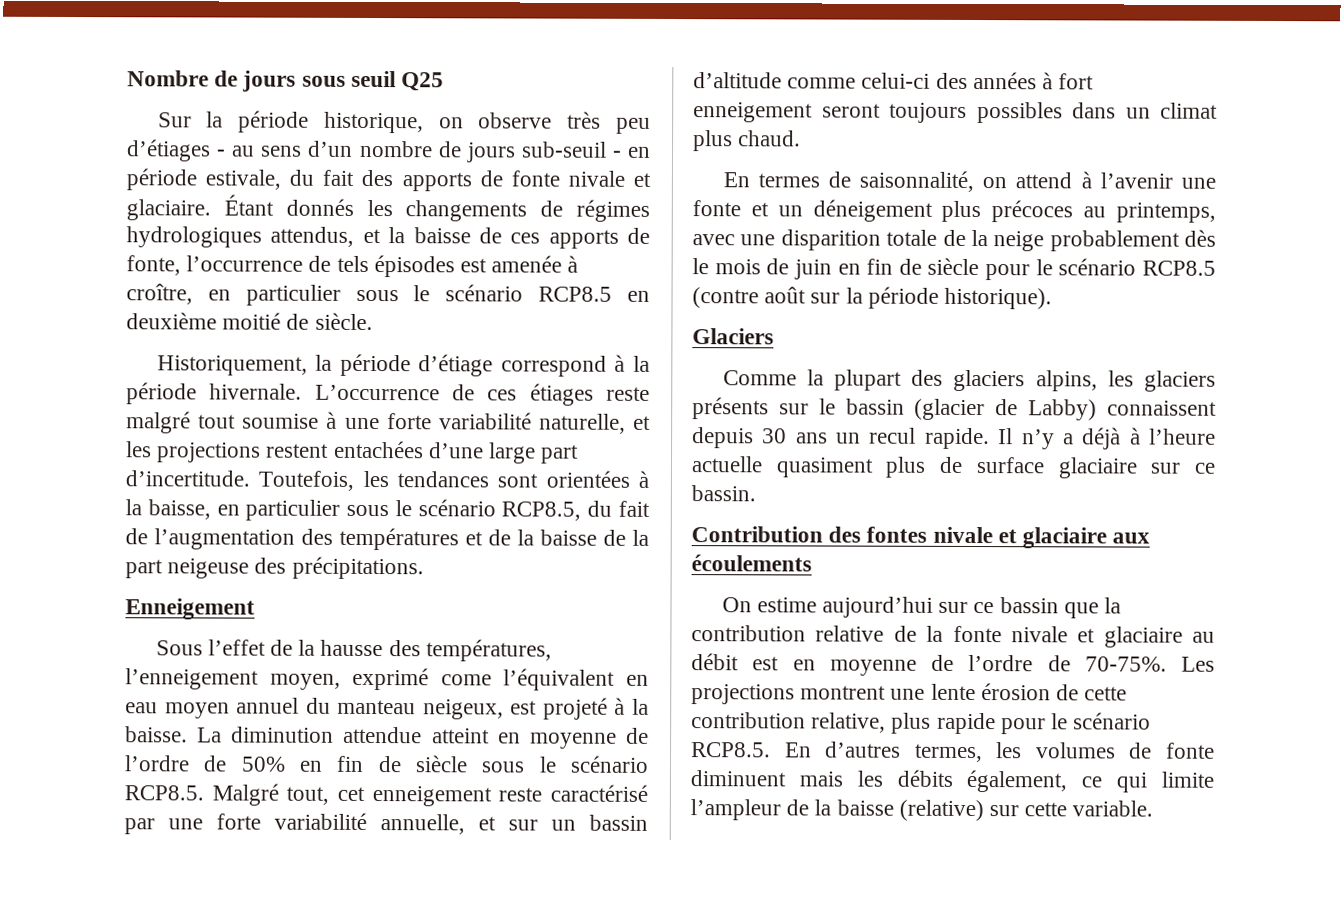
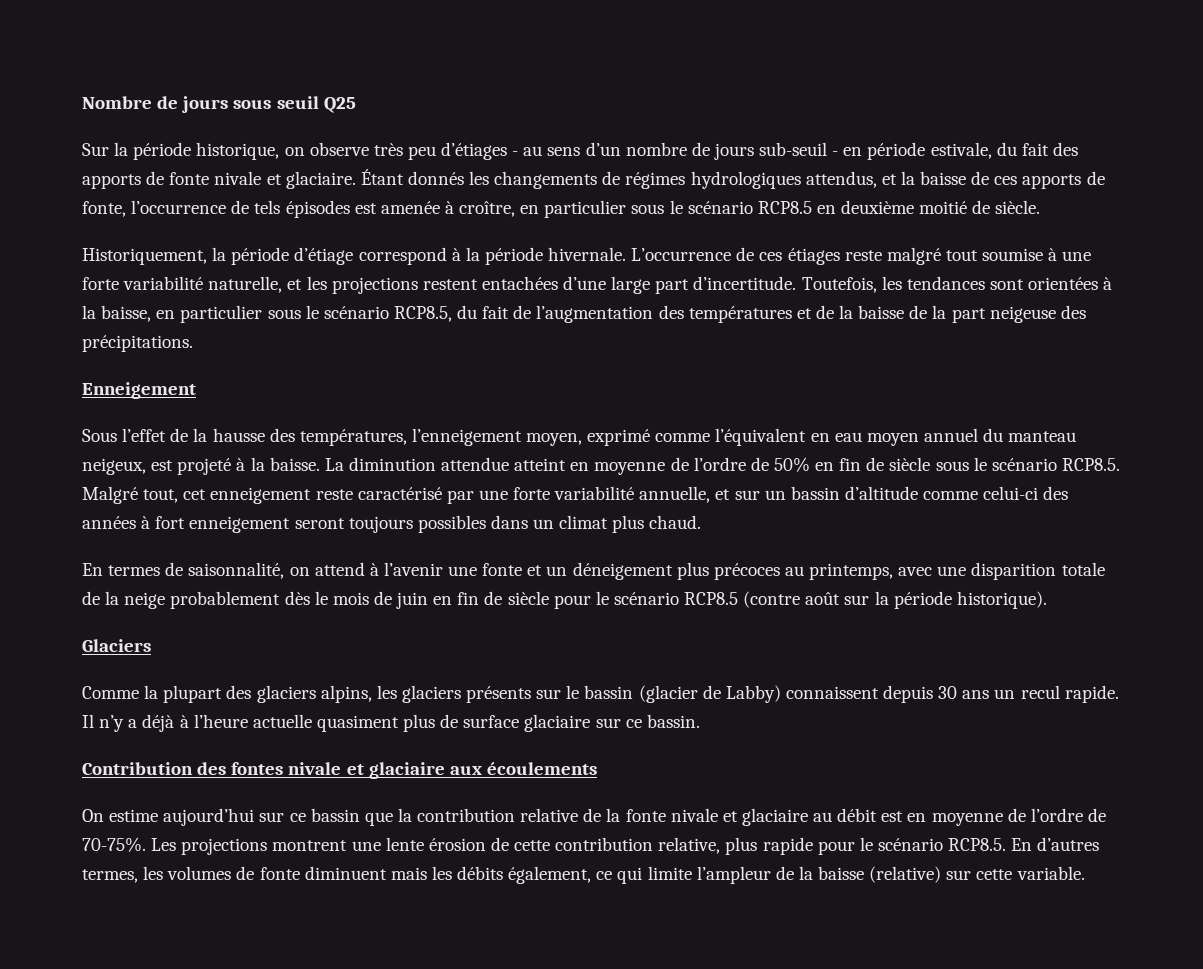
[440,674,492,686] come -> [655,433,711,442] comme

